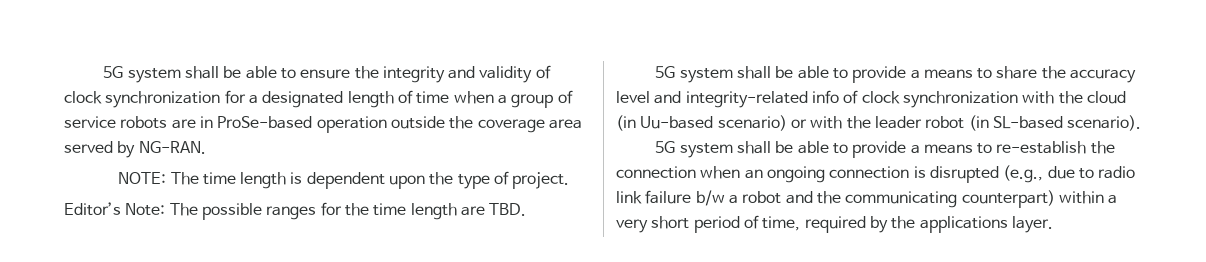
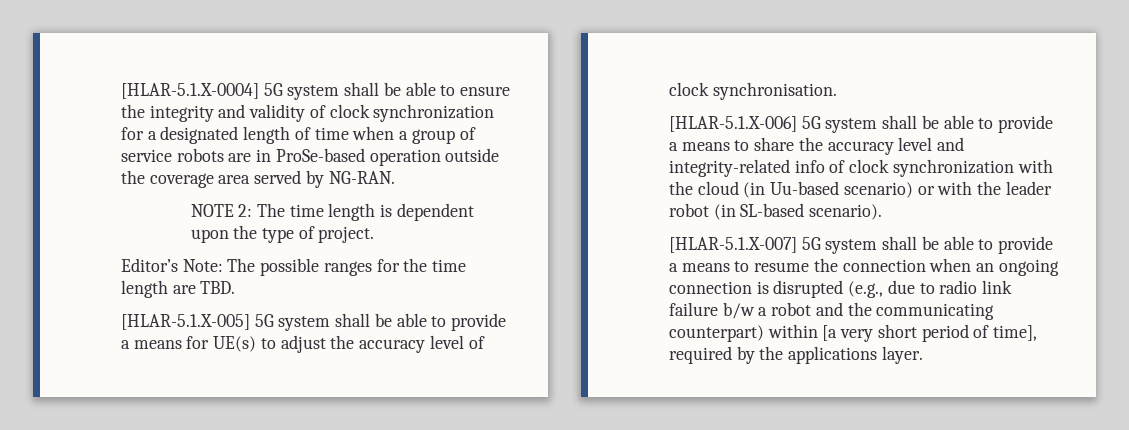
(103, 72) none -> [121,83,259,99] [HLAR-5.1.X-0004]
[118,172,167,184] NOTE: -> [190,204,253,217] NOTE 2:
(527, 209) none -> [121,313,507,331] [121,335,485,353] [669,82,837,100] [669,116,797,132] [HLAR-5.1.X-005] 5G system shall be able to provide a means for UE(s) to adjust the accuracy level of clock synchronisation. // [HLAR-5.1.X-006]
(1142, 123) none -> [669,237,797,253] [HLAR-5.1.X-007]
[996,141,1087,154] re-establish -> [754,262,810,272] resume
[1108,195,1118,204] a -> [822,325,838,341] [a
[762,216,801,231] time, -> [993,325,1038,341] time],

